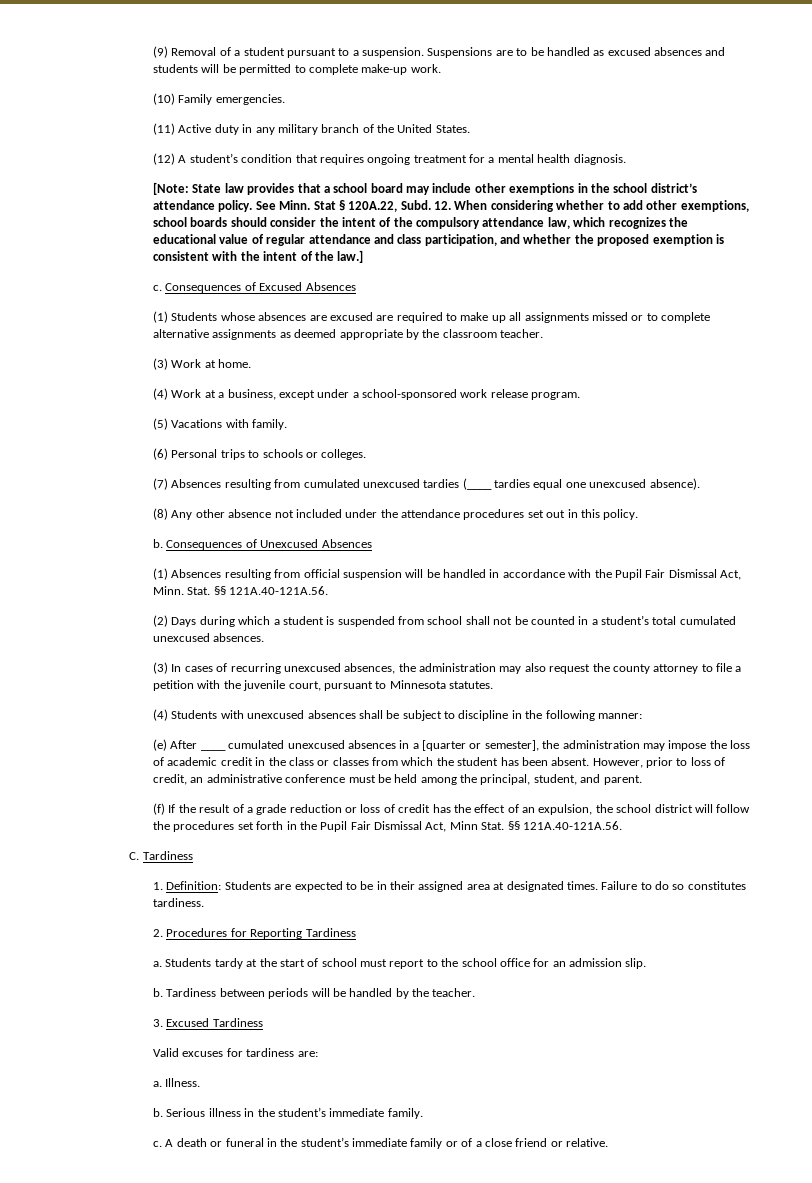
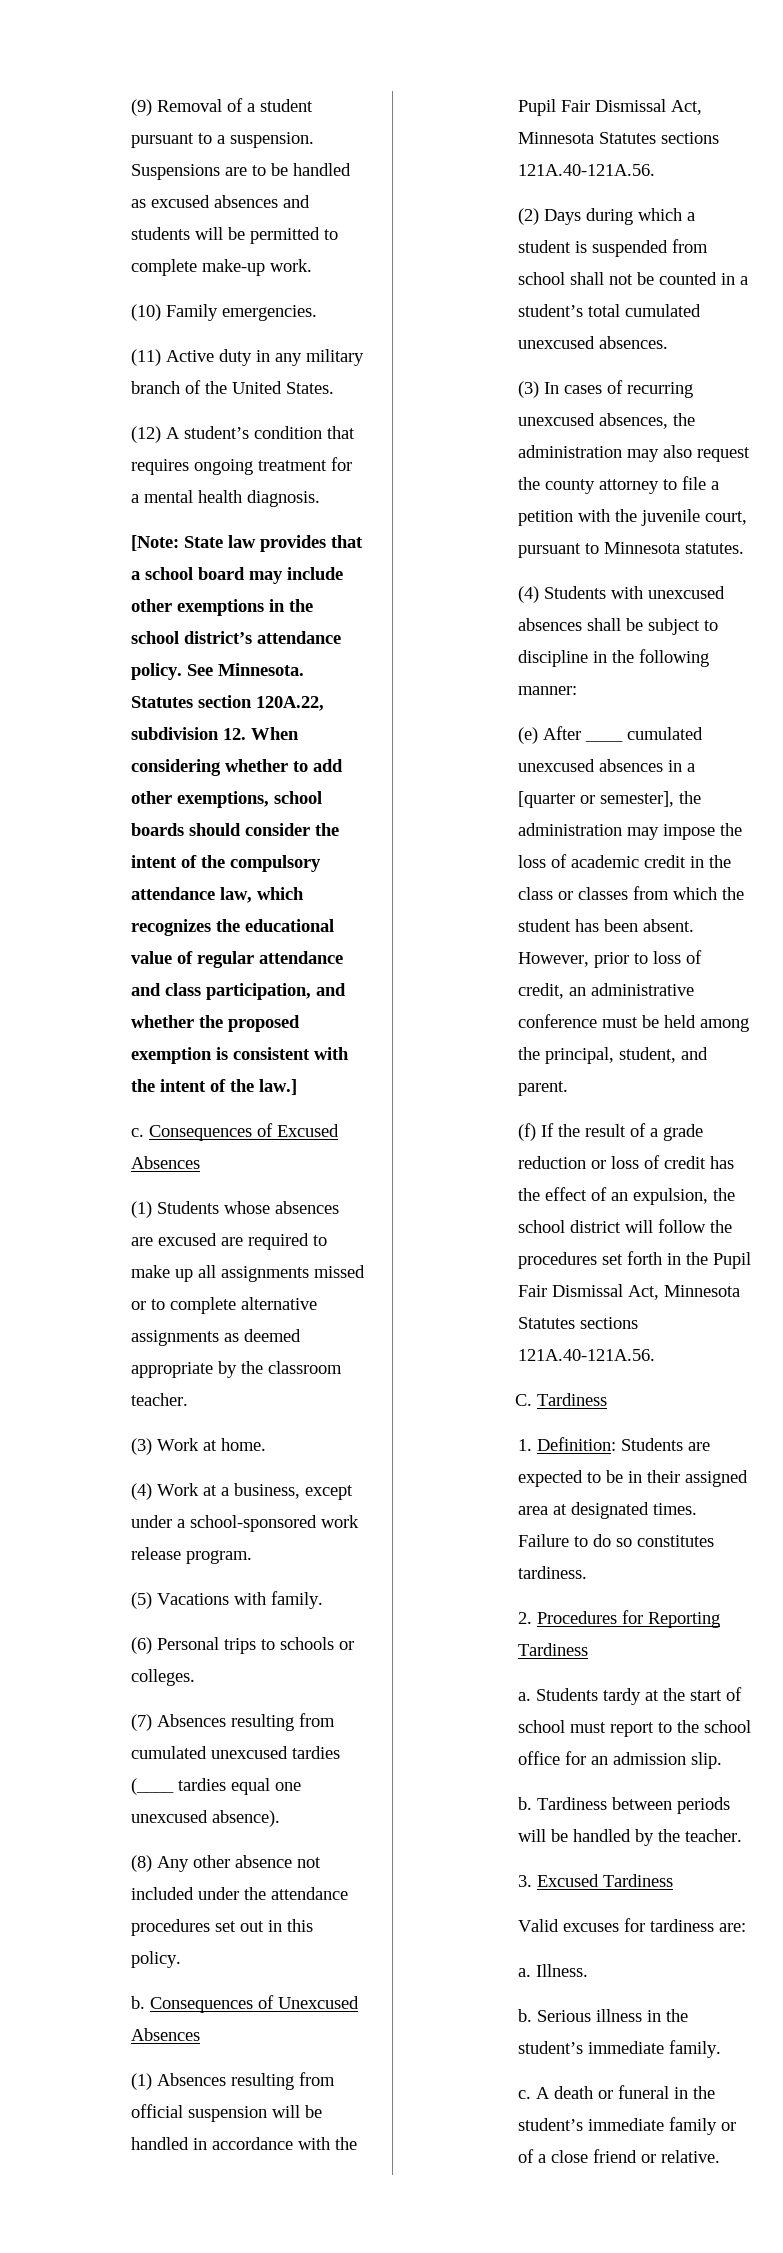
[279,200,431,212] Minn. Stat § 120A.22, Subd. -> [218,663,305,676] [131,695,325,711] [131,727,220,740] Minnesota. Statutes section 120A.22, subdivision
[153,586,226,595] Minn. Stat. §§ -> [518,132,720,144] Minnesota Statutes sections
[449,821,520,830] Minn Stat. §§ -> [664,1285,741,1297] [518,1317,639,1329] Minnesota Statutes sections

